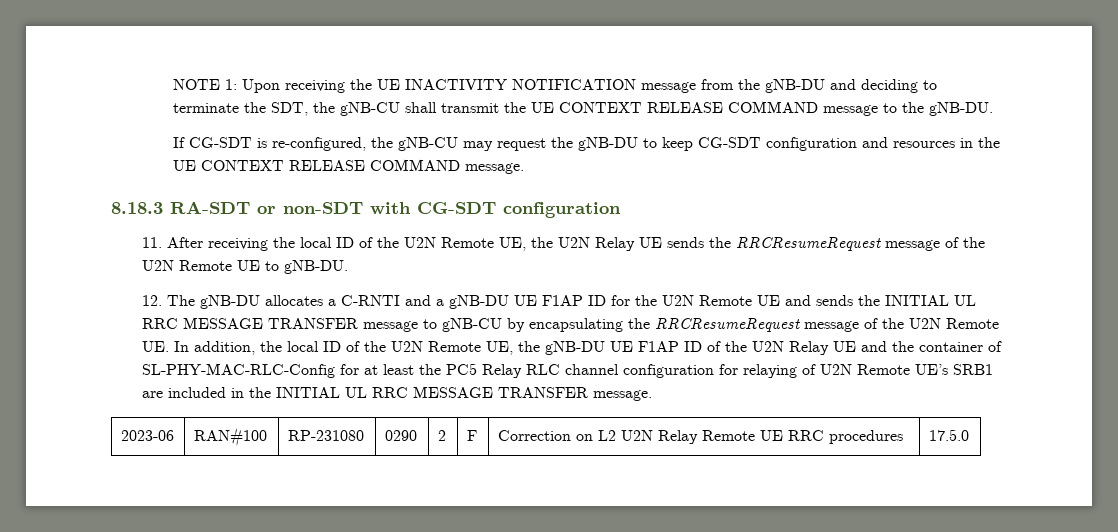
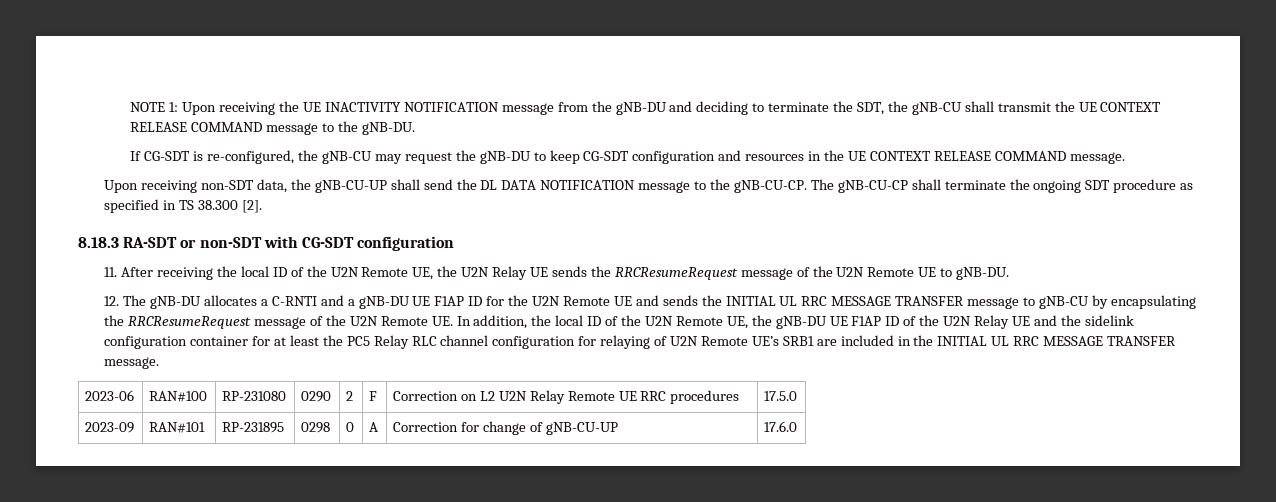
(525, 168) none -> [104,179,1194,193] [104,199,262,213] // Upon receiving non-SDT data, the gNB-CU-UP shall send the DL DATA NOTIFICATION message to the gNB-CU-CP. The gNB-CU-CP shall terminate the ongoing SDT procedure as specified in TS 38.300 [2].
[919,341,1003,352] [142,363,336,378] container of SL-PHY-MAC-RLC-Config -> [1084,315,1134,326] [104,336,249,349] sidelink configuration container
(969, 435) none -> [85,422,135,433] [149,422,206,433] [222,422,285,433] [301,422,331,433] [346,422,355,432] [369,422,379,432] [393,421,618,435] [764,421,798,432] // 2023-09 | RAN#101 | RP-231895 | 0298 | 0 | A | Correction for change of gNB-CU-UP | 17.6.0

